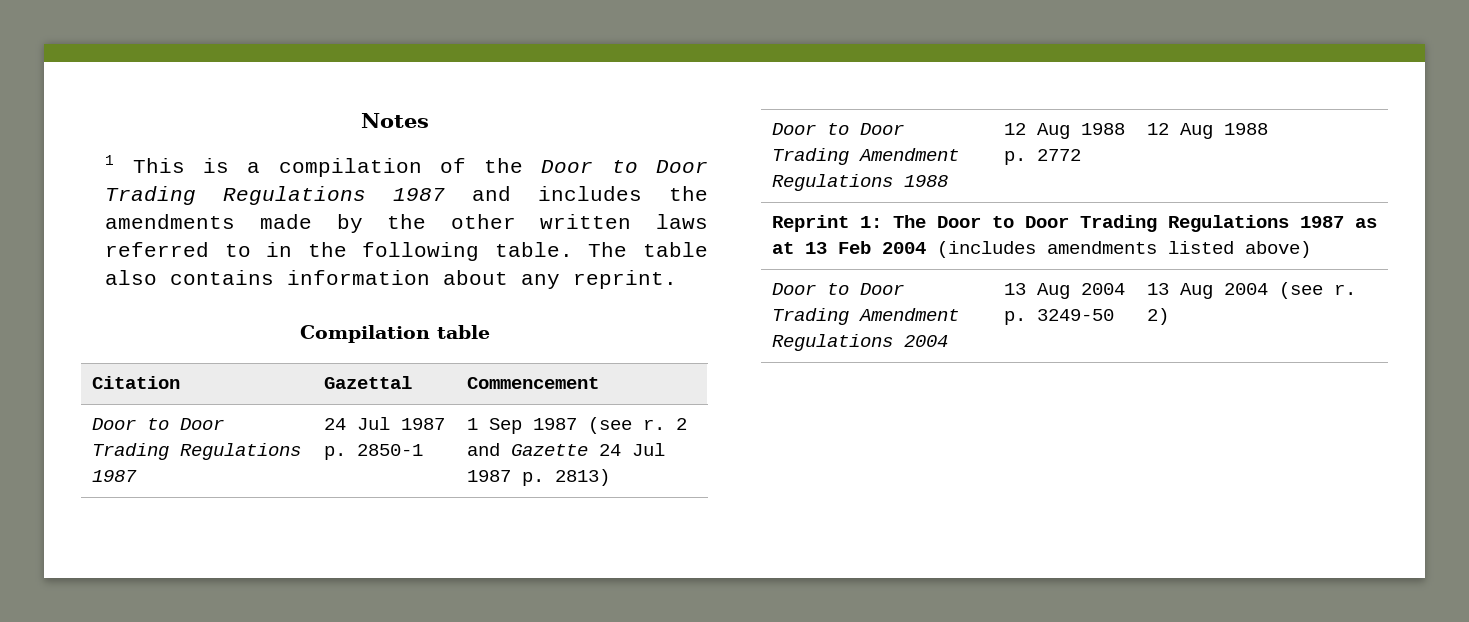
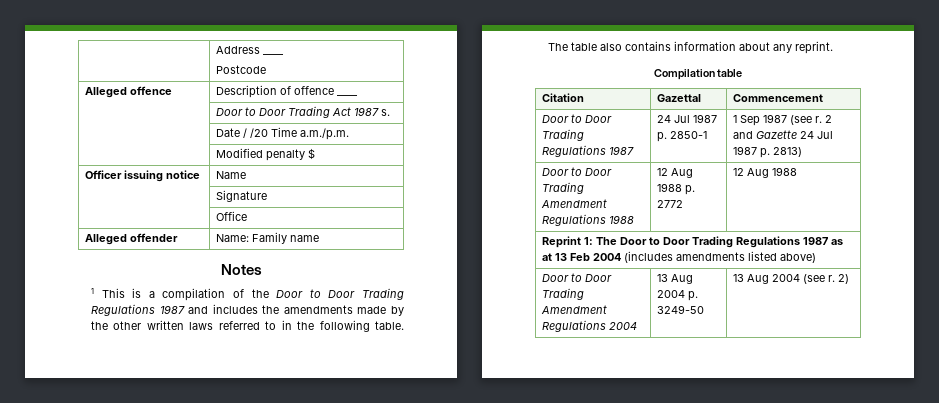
(360, 120) none -> [216,46,261,54] [263,54,285,55] [216,65,267,74] [85,86,173,98] [216,85,335,98] [337,95,359,96] [216,106,391,118] [216,127,350,140] [216,148,316,161] [85,170,201,182] [216,171,247,179] [216,190,268,202] [216,211,248,221] [85,233,179,245] [216,232,320,244] | Address ____ // Postcode // Alleged offence | Description of offence ____ // | Door to Door Trading Act 1987 s. // | Date / /20 Time a.m./p.m. // | Modified penalty $ // Officer issuing notice | Name // | Signature // | Office // Alleged offender | Name: Family name //

